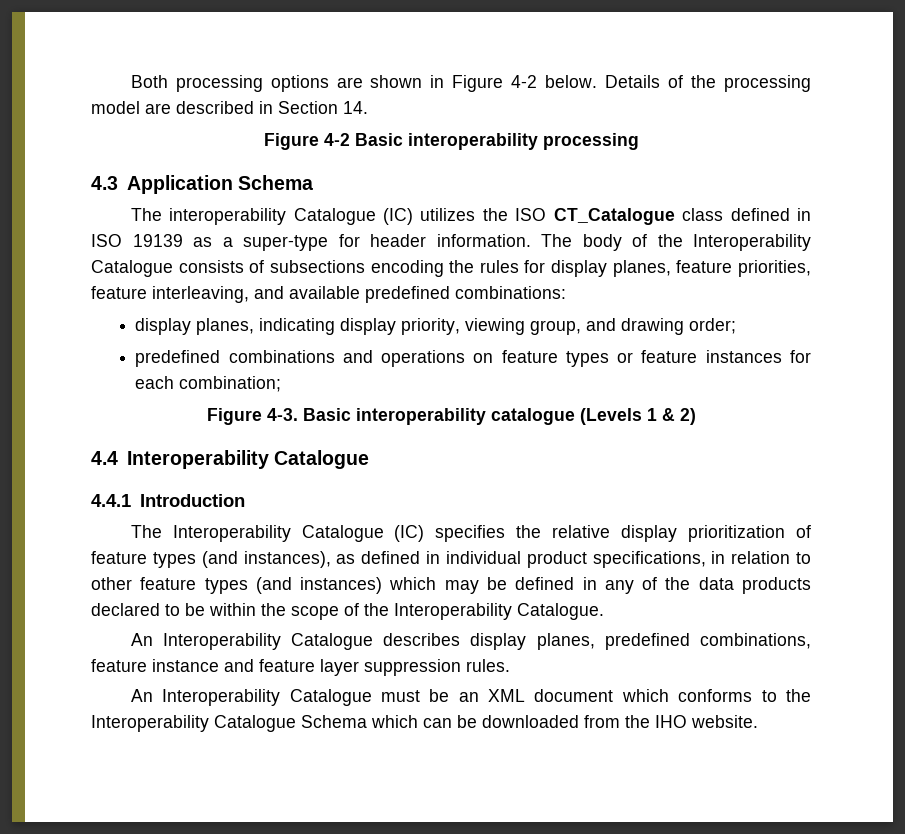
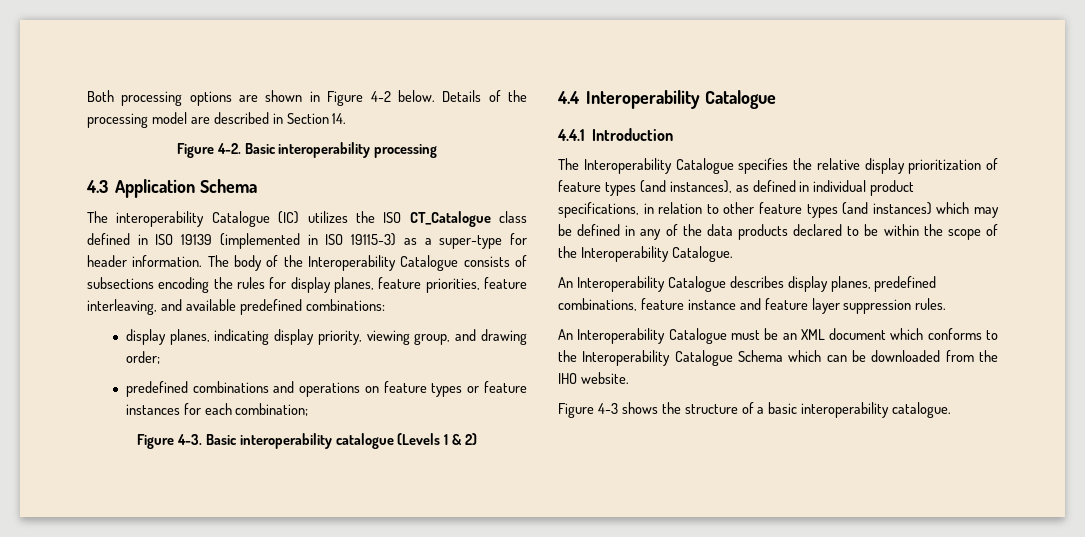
[323,133,350,146] 4-2 -> [216,143,241,154] 4-2.
(183, 240) none -> [219,233,397,249] (implemented in ISO 19115-3)
[394,525,425,542] (IC) -> (734, 166) none
(758, 721) none -> [558,402,952,418] // Figure 4-3 shows the structure of a basic interoperability catalogue.

